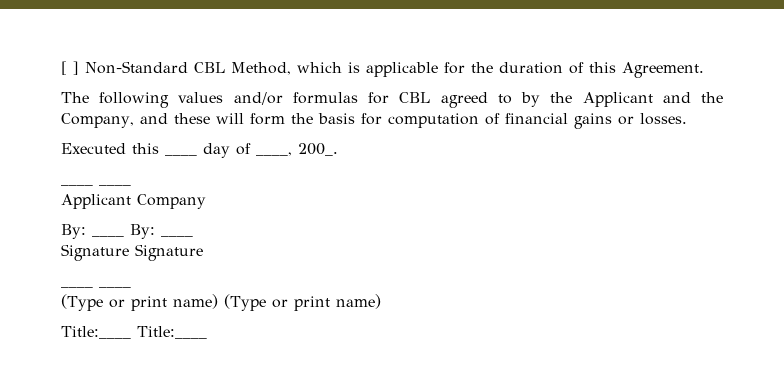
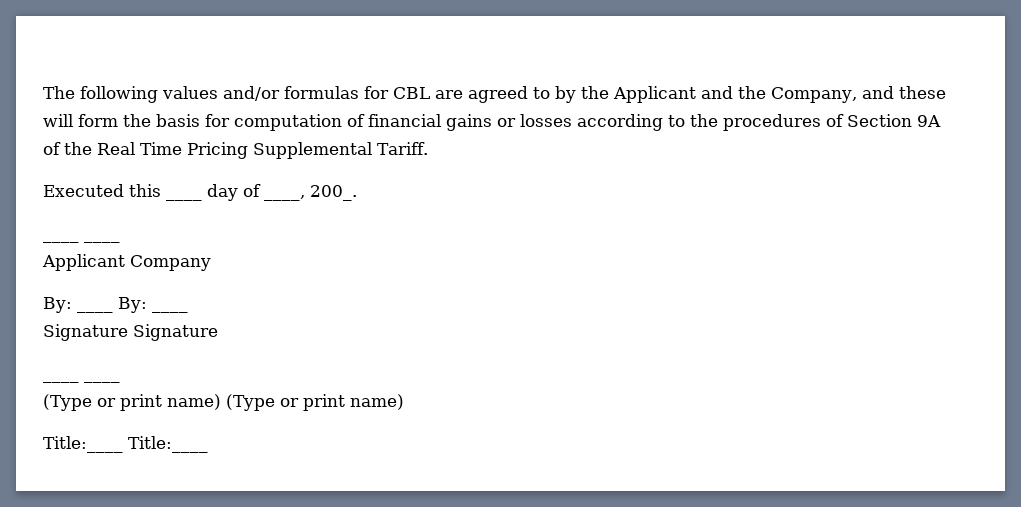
[61,61,704,78] [ ] Non-Standard CBL Method, which is applicable for the duration of this Agreement. // -> (43, 92) none
(431, 97) none -> [435,90,463,99] are
[639,113,687,125] losses. -> [520,114,941,131] [43,142,428,159] losses according to the procedures of Section 9A of the Real Time Pricing Supplemental Tariff.

